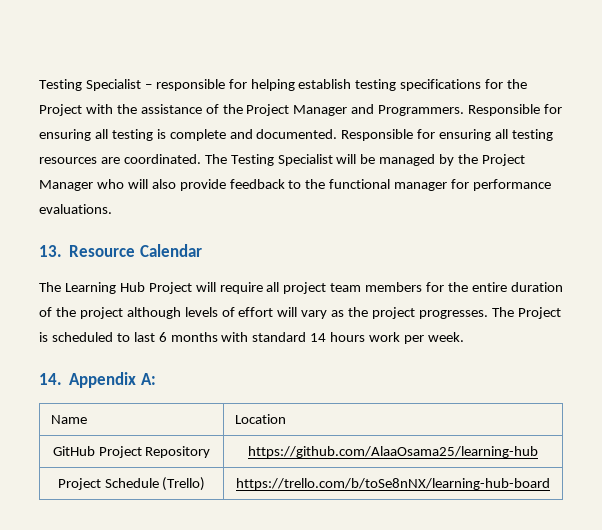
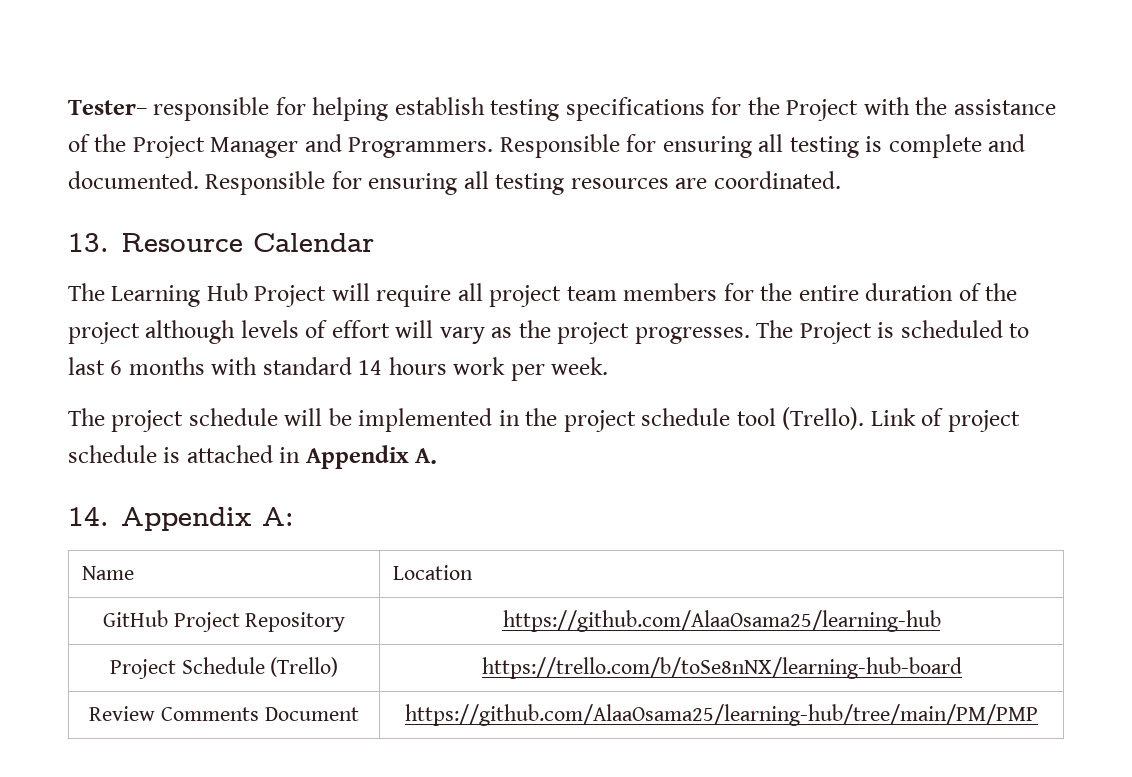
[39,79,152,91] Testing Specialist – -> [68,100,147,115] Tester–
[204,154,526,166] [39,179,552,191] [39,204,112,214] The Testing Specialist will be managed by the Project Manager who will also provide feedback to the functional manager for performance evaluations. -> (841, 180) none
(464, 337) none -> [68,407,1020,432] [68,445,438,469] // The project schedule will be implemented in the project schedule tool (Trello). Link of project schedule is attached in Appendix A.
(550, 484) none -> [89,706,359,721] [405,704,1038,726] // Review Comments Document | https://github.com/AlaaOsama25/learning-hub/tree/main/PM/PMP

